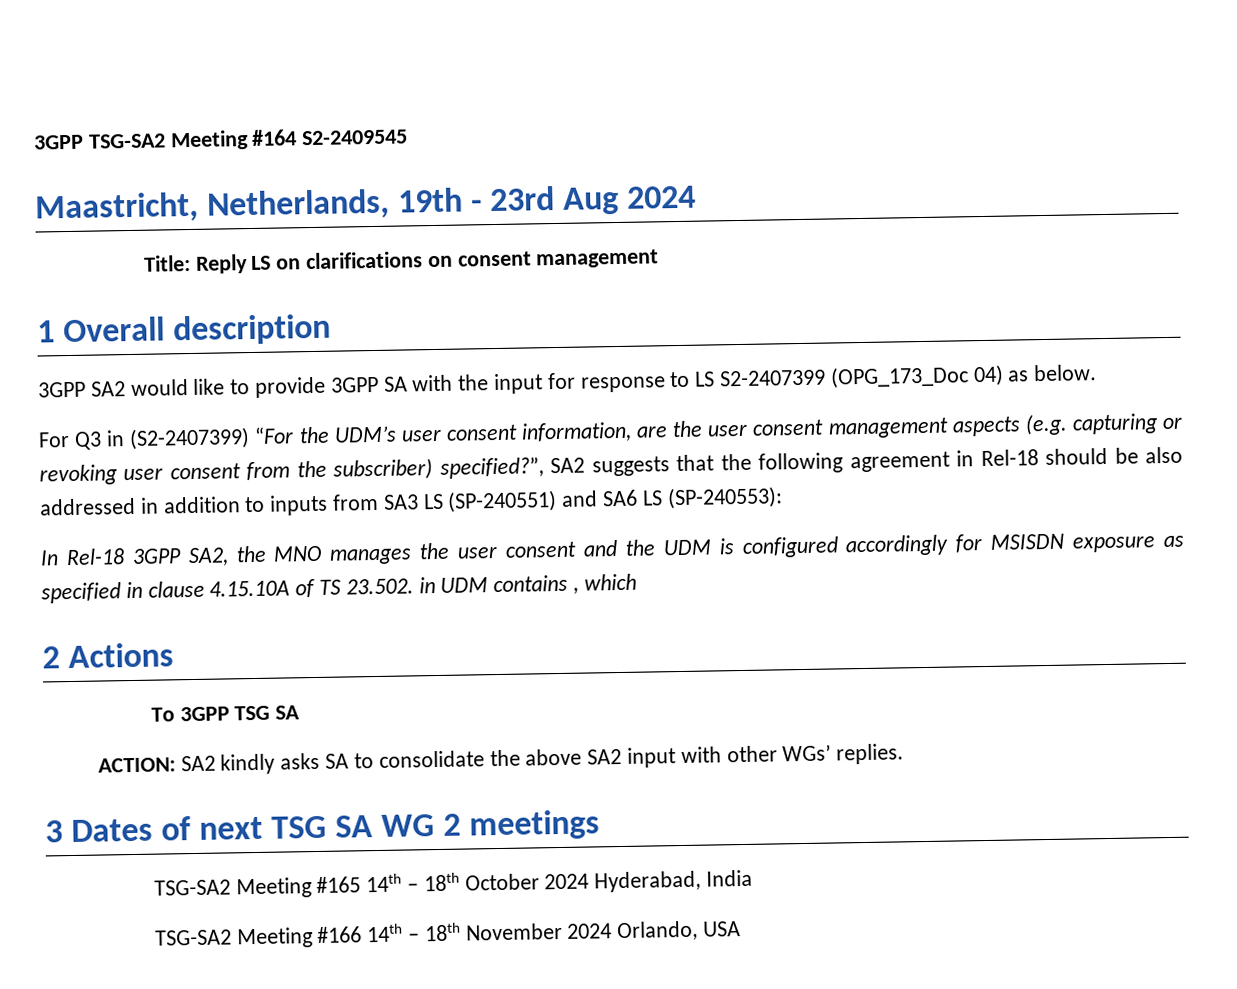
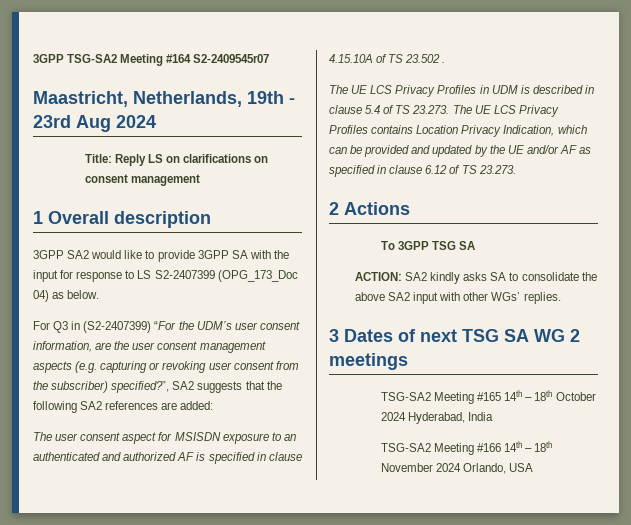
[301,129,409,146] S2-2409545 -> [193,54,270,63] S2-2409545r07
[849,446,1184,473] [40,486,783,516] [40,533,1184,567] agreement in Rel-18 should be also addressed in addition to inputs from SA3 LS (SP-240551) and SA6 LS (SP-240553): // In Rel-18 3GPP SA2, the MNO manages the user consent and the UDM is configured accordingly for MSISDN exposure as -> [80,401,214,410] [33,432,296,444] [33,452,206,461] SA2 references are added: // The user consent aspect for MSISDN exposure to an authenticated and authorized AF is
[345,573,637,595] 23.502. in UDM contains , which -> [405,54,446,63] [329,85,594,97] [329,105,559,117] [329,125,587,137] [329,145,592,157] [329,165,516,177] 23.502 . // The UE LCS Privacy Profiles in UDM is described in clause 5.4 of TS 23.273. The UE LCS Privacy Profiles contains Location Privacy Indication, which can be provided and updated by the UE and/or AF as specified in clause 6.12 of TS 23.273.

